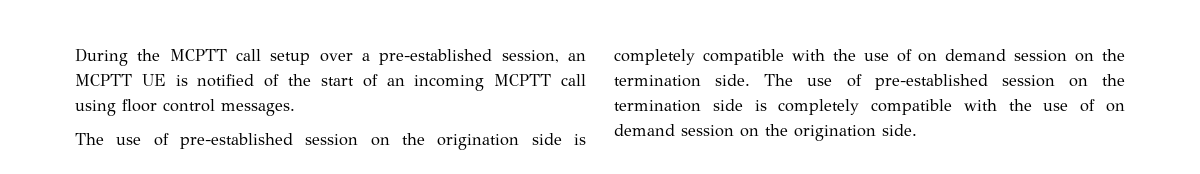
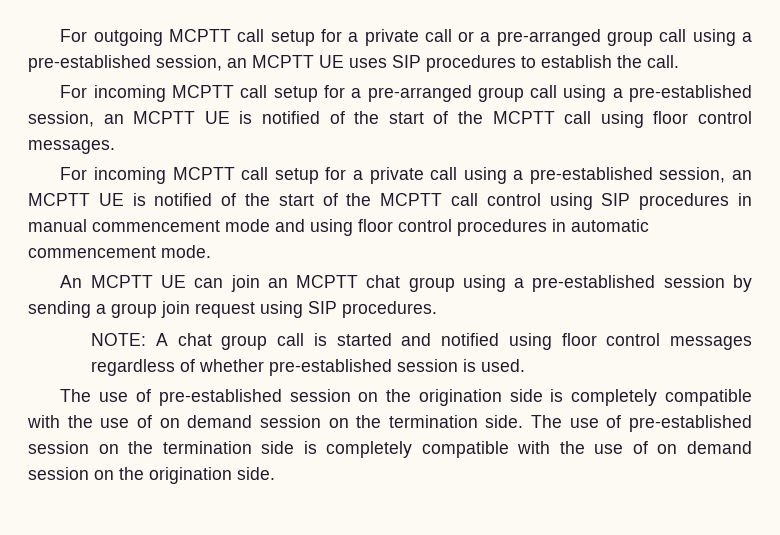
[75,48,353,66] During the MCPTT call setup over -> [60,29,752,46] [28,55,679,72] [60,85,607,102] For outgoing MCPTT call setup for a private call or a pre-arranged group call using a pre-established session, an MCPTT UE uses SIP procedures to establish the call. // For incoming MCPTT call setup for a pre-arranged group call using
[386,75,485,91] an incoming -> [458,111,484,124] the
(295, 109) none -> [60,167,752,184] [28,193,752,210] [28,219,649,236] [28,245,211,258] [60,275,752,292] [28,301,437,318] [91,333,753,350] [91,359,526,376] // For incoming MCPTT call setup for a private call using a pre-established session, an MCPTT UE is notified of the start of the MCPTT call control using SIP procedures in manual commencement mode and using floor control procedures in automatic commencement mode. // An MCPTT UE can join an MCPTT chat group using a pre-established session by sending a group join request using SIP procedures. // NOTE: A chat group call is started and notified using floor control messages regardless of whether pre-established session is used.

